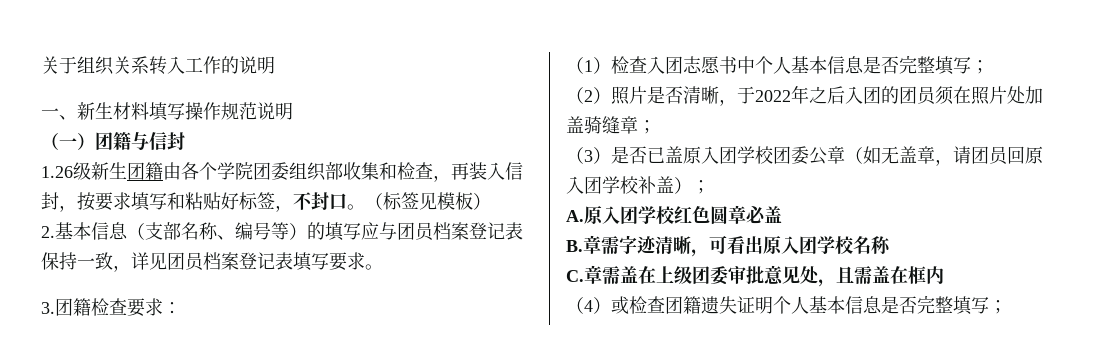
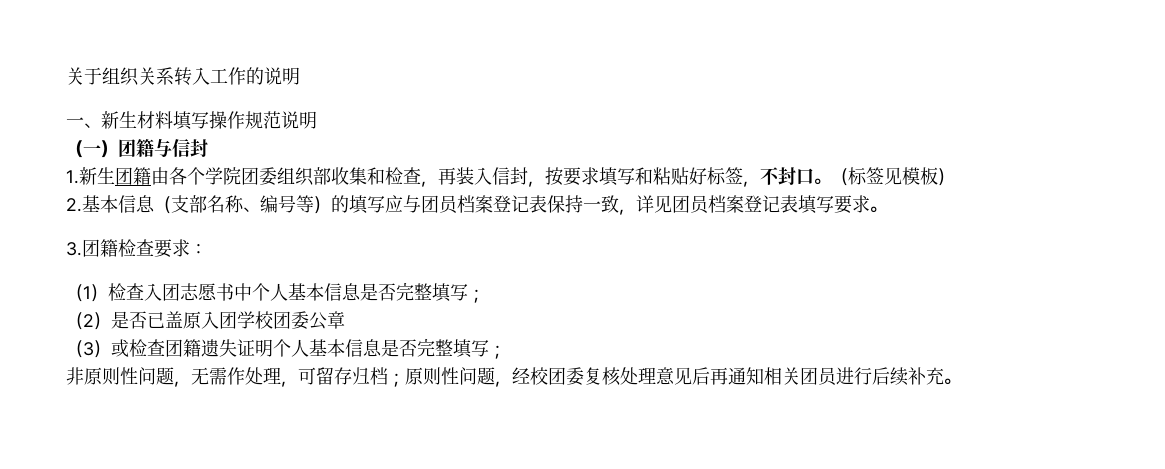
[41,162,91,180] 1.26级 -> [66,170,79,184] 1.
[611,85,1043,106] [566,116,656,134] [566,147,611,164] 照片是否清晰，于2022年之后入团的团员须在照片处加盖骑缝章； // （3） -> (111, 321) none
[845,146,1043,166] [566,176,710,194] [566,205,782,224] [566,235,891,257] [566,265,944,287] [566,297,593,314] （如无盖章，请团员回原入团学校补盖）； // A.原入团学校红色圆章必盖 // B.章需字迹清晰，可看出原入团学校名称 // C.章需盖在上级团委审批意见处，且需盖在框内 // （4 -> [66,340,94,358] // （3
(1007, 307) none -> [66,367,961,387] // 非原则性问题，无需作处理，可留存归档；原则性问题，经校团委复核处理意见后再通知相关团员进行后续补充。

